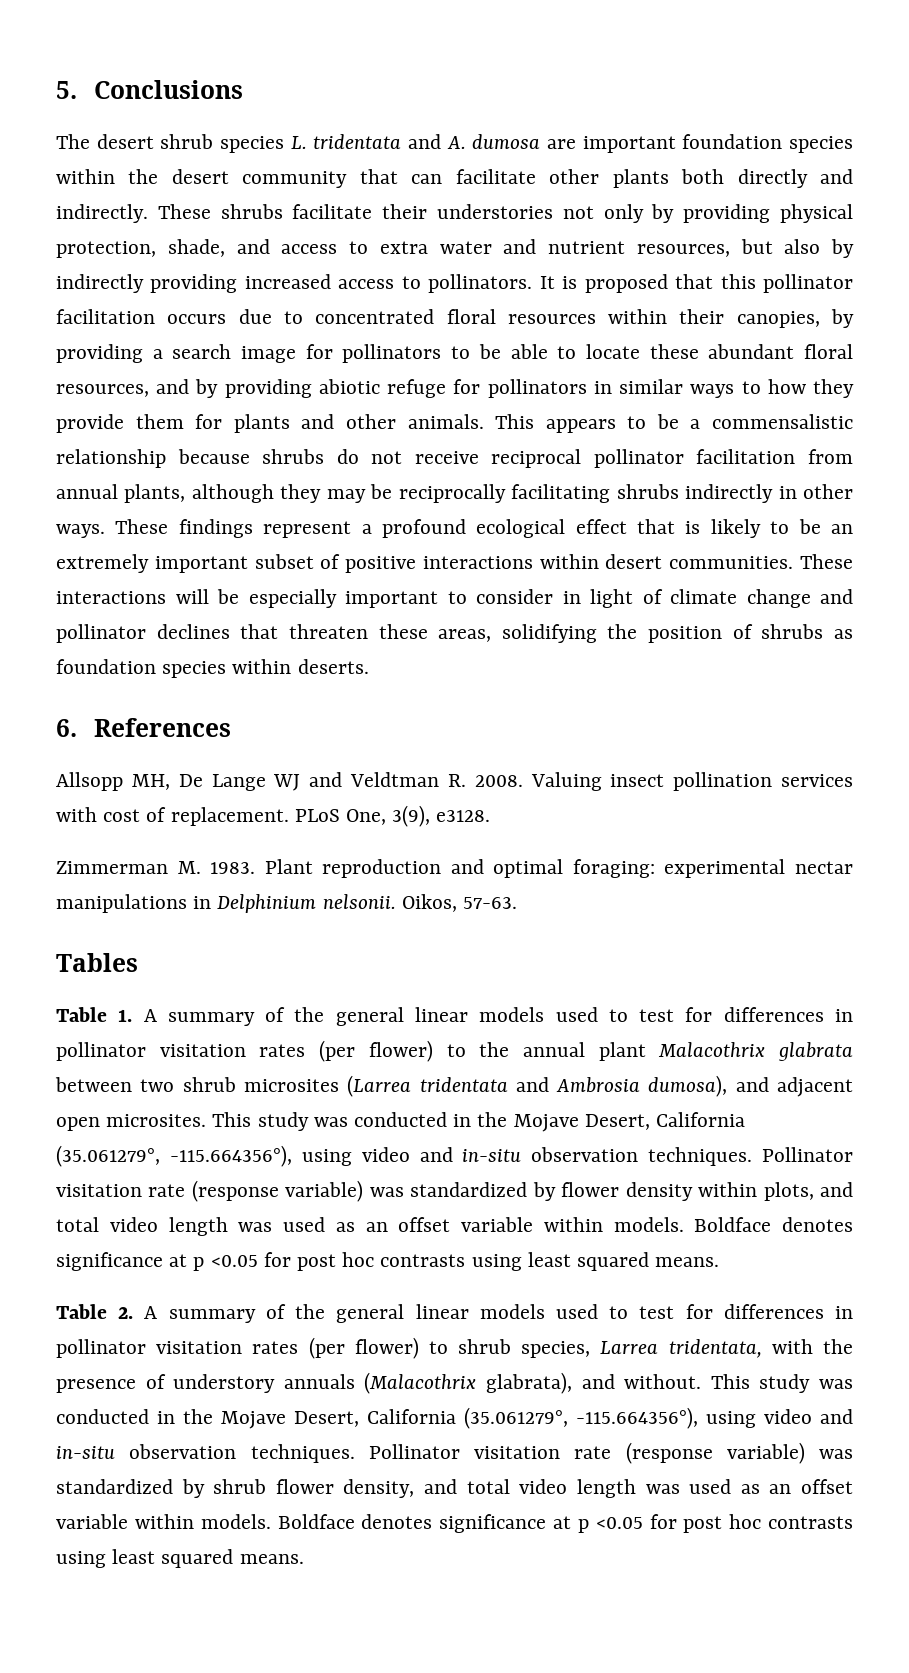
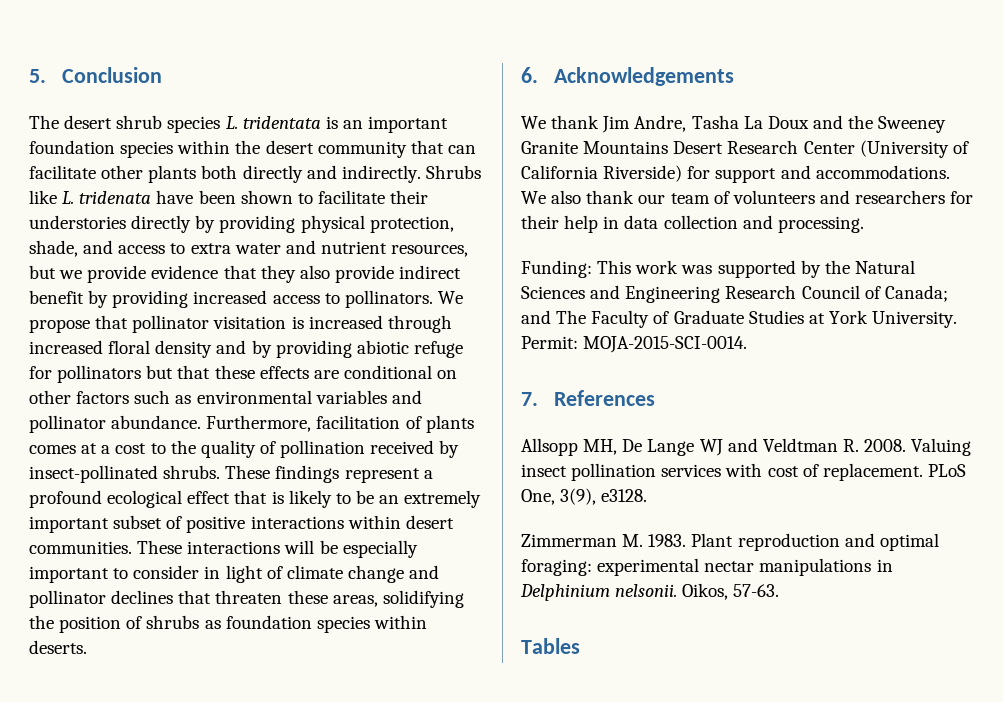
[94,80,244,99] Conclusions -> [62,67,163,83] Conclusion
[408,134,576,149] and A. dumosa are -> [325,116,363,129] is an
[157,204,283,219] These shrubs -> [425,165,481,179] [29,190,313,204] Shrubs like L. tridenata have been shown to
[562,204,644,223] not only -> [131,215,192,233] directly
[784,239,854,258] [56,274,144,293] also by indirectly -> [59,265,462,283] [29,290,109,308] we provide evidence that they also provide indirect benefit by
[539,274,853,293] [56,309,854,328] [56,344,853,363] [56,384,149,397] It is proposed that this pollinator facilitation occurs due to concentrated floral resources within their canopies, by providing a search image for pollinators to be able to locate these abundant floral resources, -> [437,291,463,304] [29,315,452,333] [29,340,213,358] We propose that pollinator visitation is increased through increased floral density
[593,379,855,398] [56,414,854,433] [56,449,853,468] [56,484,853,503] [56,524,105,538] in similar ways to how they provide them for plants and other animals. This appears to be a commensalistic relationship because shrubs do not receive reciprocal pollinator facilitation from annual plants, although they may be reciprocally facilitating shrubs indirectly in other ways. -> [146,365,458,379] [29,390,422,404] [29,415,474,433] [29,440,460,458] [29,465,221,483] but that these effects are conditional on other factors such as environmental variables and pollinator abundance. Furthermore, facilitation of plants comes at a cost to the quality of pollination received by insect-pollinated shrubs.
(77, 728) none -> [554,67,735,86] [521,115,947,133] [521,140,969,158] [521,165,950,183] [521,190,974,204] [521,215,864,233] [521,260,915,278] [521,285,948,303] [521,310,958,328] [521,336,748,353] [521,392,538,406] Acknowledgements // We thank Jim Andre, Tasha La Doux and the Sweeney Granite Mountains Desert Research Center (University of California Riverside) for support and accommodations. We also thank our team of volunteers and researchers for their help in data collection and processing. // Funding: This work was supported by the Natural Sciences and Engineering Research Council of Canada; and The Faculty of Graduate Studies at York University. Permit: MOJA-2015-SCI-0014. // 7.
[56,1007,854,1026] [56,1040,853,1062] [55,1075,853,1097] [56,1112,746,1132] [56,1145,853,1167] [56,1180,853,1202] [56,1217,853,1236] [56,1252,720,1271] [56,1304,853,1323] [56,1337,853,1359] [56,1372,854,1394] [56,1407,853,1429] [56,1442,853,1464] [56,1479,854,1498] [56,1514,854,1533] [56,1549,304,1568] // Table 1. A summary of the general linear models used to test for differences in pollinator visitation rates (per flower) to the annual plant Malacothrix glabrata between two shrub microsites (Larrea tridentata and Ambrosia dumosa), and adjacent open microsites. This study was conducted in the Mojave Desert, California (35.061279°, -115.664356°), using video and in-situ observation techniques. Pollinator visitation rate (response variable) was standardized by flower density within plots, and total video length was used as an offset variable within models. Boldface denotes significance at p <0.05 for post hoc contrasts using least squared means. // Table 2. A summary of the general linear models used to test for differences in pollinator visitation rates (per flower) to shrub species, Larrea tridentata, with the presence of understory annuals (Malacothrix glabrata), and without. This study was conducted in the Mojave Desert, California (35.061279°, -115.664356°), using video and in-situ observation techniques. Pollinator visitation rate (response variable) was standardized by shrub flower density, and total video length was used as an offset variable within models. Boldface denotes significance at p <0.05 for post hoc contrasts using least squared means. -> (580, 646) none

